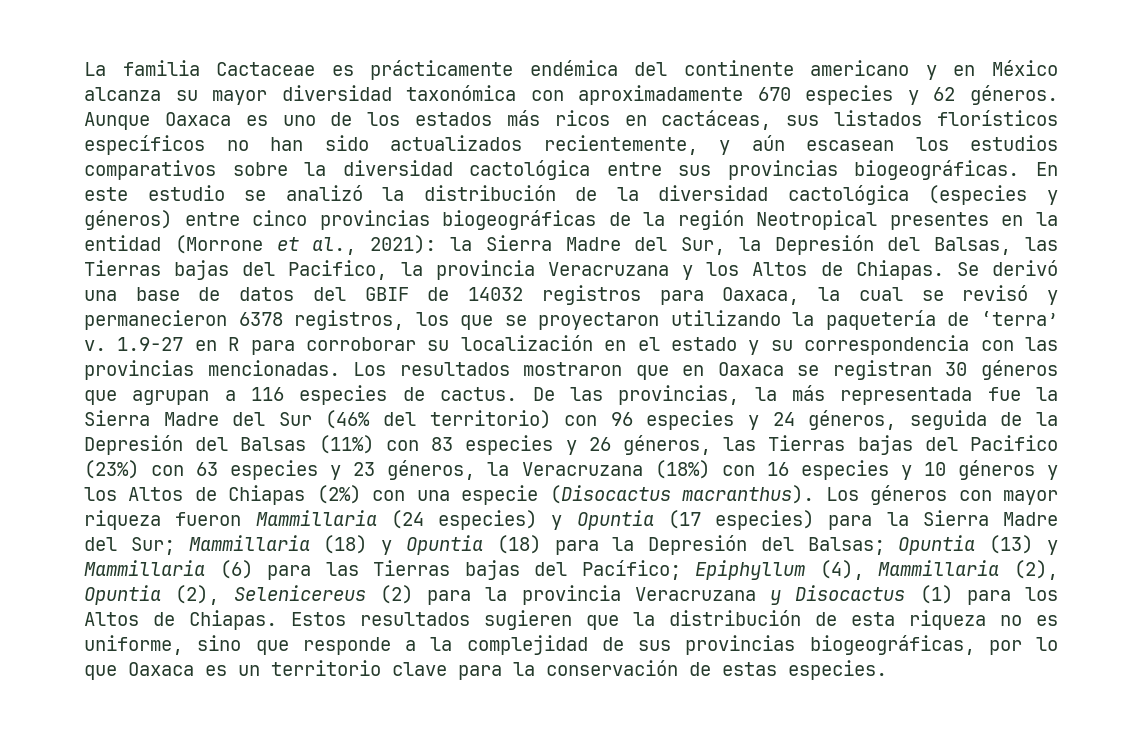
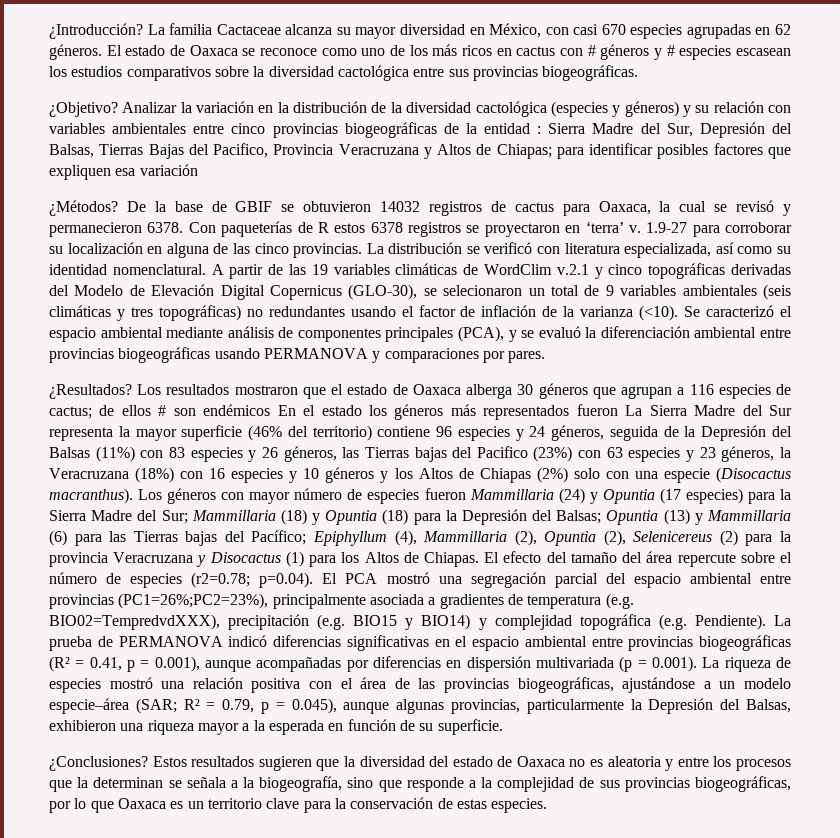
(84, 69) none -> [49,23,143,39] ¿Introducción?
[331,60,1058,80] [84,85,1058,105] [84,112,268,130] es prácticamente endémica del continente americano y en México alcanza su mayor diversidad taxonómica con aproximadamente 670 especies y 62 géneros. Aunque Oaxaca es -> [285,23,791,39] [49,44,357,60] alcanza su mayor diversidad en México, con casi 670 especies agrupadas en 62 géneros. El estado de Oaxaca se reconoce como
[415,112,493,126] estados -> (428, 50) none
[661,110,1058,130] [84,135,785,155] cactáceas, sus listados florísticos específicos no han sido actualizados recientemente, y aún -> [516,44,732,60] cactus con # géneros y # especies
[1036,162,1058,176] [84,185,363,201] En este estudio se analizó -> [49,101,274,117] // ¿Objetivo? Analizar la variación en
(172, 220) none -> [682,101,792,117] [49,123,187,134] y su relación con variables ambientales
[677,210,1058,230] [84,235,472,255] región Neotropical presentes en la entidad (Morrone et al., 2021): la -> [484,123,542,134] entidad :
[738,235,1059,255] [84,260,1059,280] [84,285,641,305] la Depresión del Balsas, las Tierras bajas del Pacifico, la provincia Veracruzana y los Altos de Chiapas. Se derivó una base de datos del GBIF de 14032 registros -> [699,122,792,138] [49,143,791,159] [49,164,198,180] [49,200,554,216] Depresión del Balsas, Tierras Bajas del Pacifico, Provincia Veracruzana y Altos de Chiapas; para identificar posibles factores que expliquen esa variación // ¿Métodos? De la base de GBIF se obtuvieron 14032 registros de cactus
[238,310,970,330] 6378 registros, los que se proyectaron utilizando la paquetería de -> [147,221,581,237] 6378. Con paqueterías de R estos 6378 registros se proyectaron en
[194,337,240,351] en R -> (688, 227) none
[637,335,1058,355] [84,360,932,380] el estado y su correspondencia con las provincias mencionadas. Los resultados mostraron que en Oaxaca se registran -> [166,242,791,258] [49,263,791,279] [49,284,791,300] [49,305,793,321] [49,326,791,342] [49,347,546,363] [49,384,513,399] alguna de las cinco provincias. La distribución se verificó con literatura especializada, así como su identidad nomenclatural. A partir de las 19 variables climáticas de WordClim v.2.1 y cinco topográficas derivadas del Modelo de Elevación Digital Copernicus (GLO-30), se selecionaron un total de 9 variables ambientales (seis climáticas y tres topográficas) no redundantes usando el factor de inflación de la varianza (<10). Se caracterizó el espacio ambiental mediante análisis de componentes principales (PCA), y se evaluó la diferenciación ambiental entre provincias biogeográficas usando PERMANOVA y comparaciones por pares. // ¿Resultados? Los resultados mostraron que el estado de Oaxaca alberga
[440,385,1058,405] [84,410,312,426] cactus. De las provincias, la más representada fue la Sierra Madre del Sur -> [49,404,793,420] [49,425,243,441] cactus; de ellos # son endémicos En el estado los géneros más representados fueron La Sierra Madre del Sur representa la mayor superficie
[564,415,598,426] con -> [377,426,431,437] contiene
(361, 494) none -> [573,468,600,479] solo
[84,510,537,530] riqueza fueron Mammillaria (24 especies) -> [294,488,585,504] número de especies fueron Mammillaria (24)
(277, 620) none -> [484,551,792,567] [49,572,791,588] [49,593,634,609] [49,614,792,630] [49,635,791,651] [49,656,792,672] [49,677,792,693] [49,698,791,714] [49,719,503,735] [49,756,148,771] El efecto del tamaño del área repercute sobre el número de especies (r2=0.78; p=0.04). El PCA mostró una segregación parcial del espacio ambiental entre provincias (PC1=26%;PC2=23%), principalmente asociada a gradientes de temperatura (e.g. BIO02=TempredvdXXX), precipitación (e.g. BIO15 y BIO14) y complejidad topográfica (e.g. Pendiente). La prueba de PERMANOVA indicó diferencias significativas en el espacio ambiental entre provincias biogeográficas (R² = 0.41, p = 0.001), aunque acompañadas por diferencias en dispersión multivariada (p = 0.001). La riqueza de especies mostró una relación positiva con el área de las provincias biogeográficas, ajustándose a un modelo especie–área (SAR; R² = 0.79, p = 0.045), aunque algunas provincias, particularmente la Depresión del Balsas, exhibieron una riqueza mayor a la esperada en función de su superficie. // ¿Conclusiones?
[669,610,1058,630] [84,635,183,655] distribución de esta riqueza no es uniforme, -> [359,756,792,771] [49,776,343,792] diversidad del estado de Oaxaca no es aleatoria y entre los procesos que la determinan se señala a la biogeografía,

